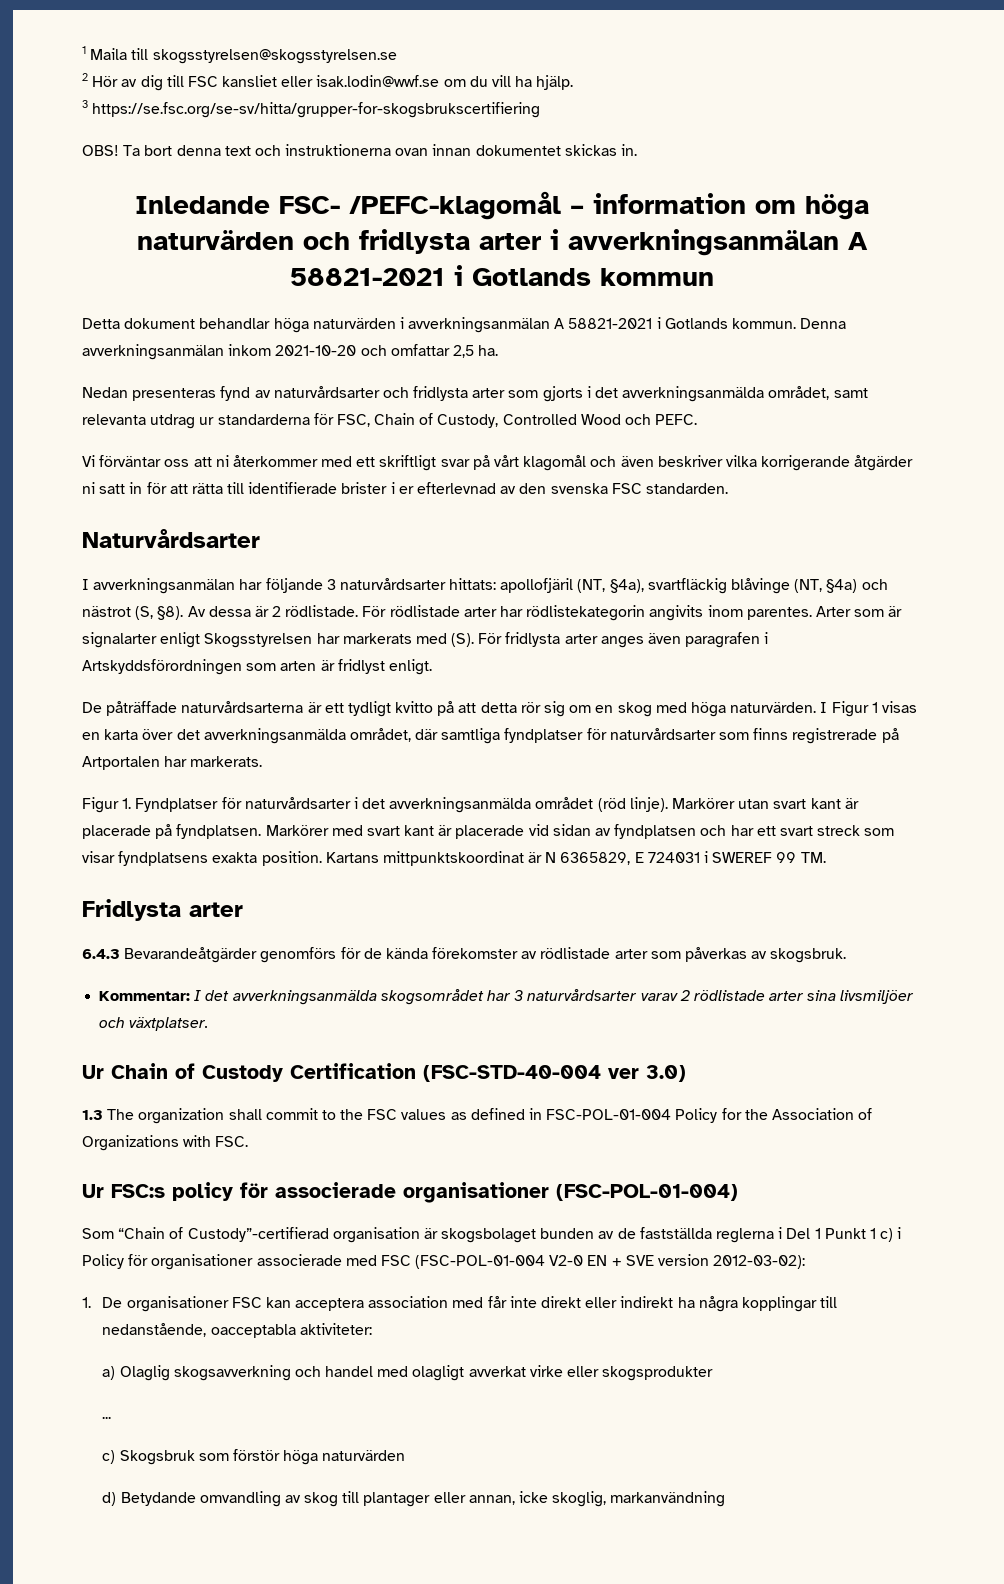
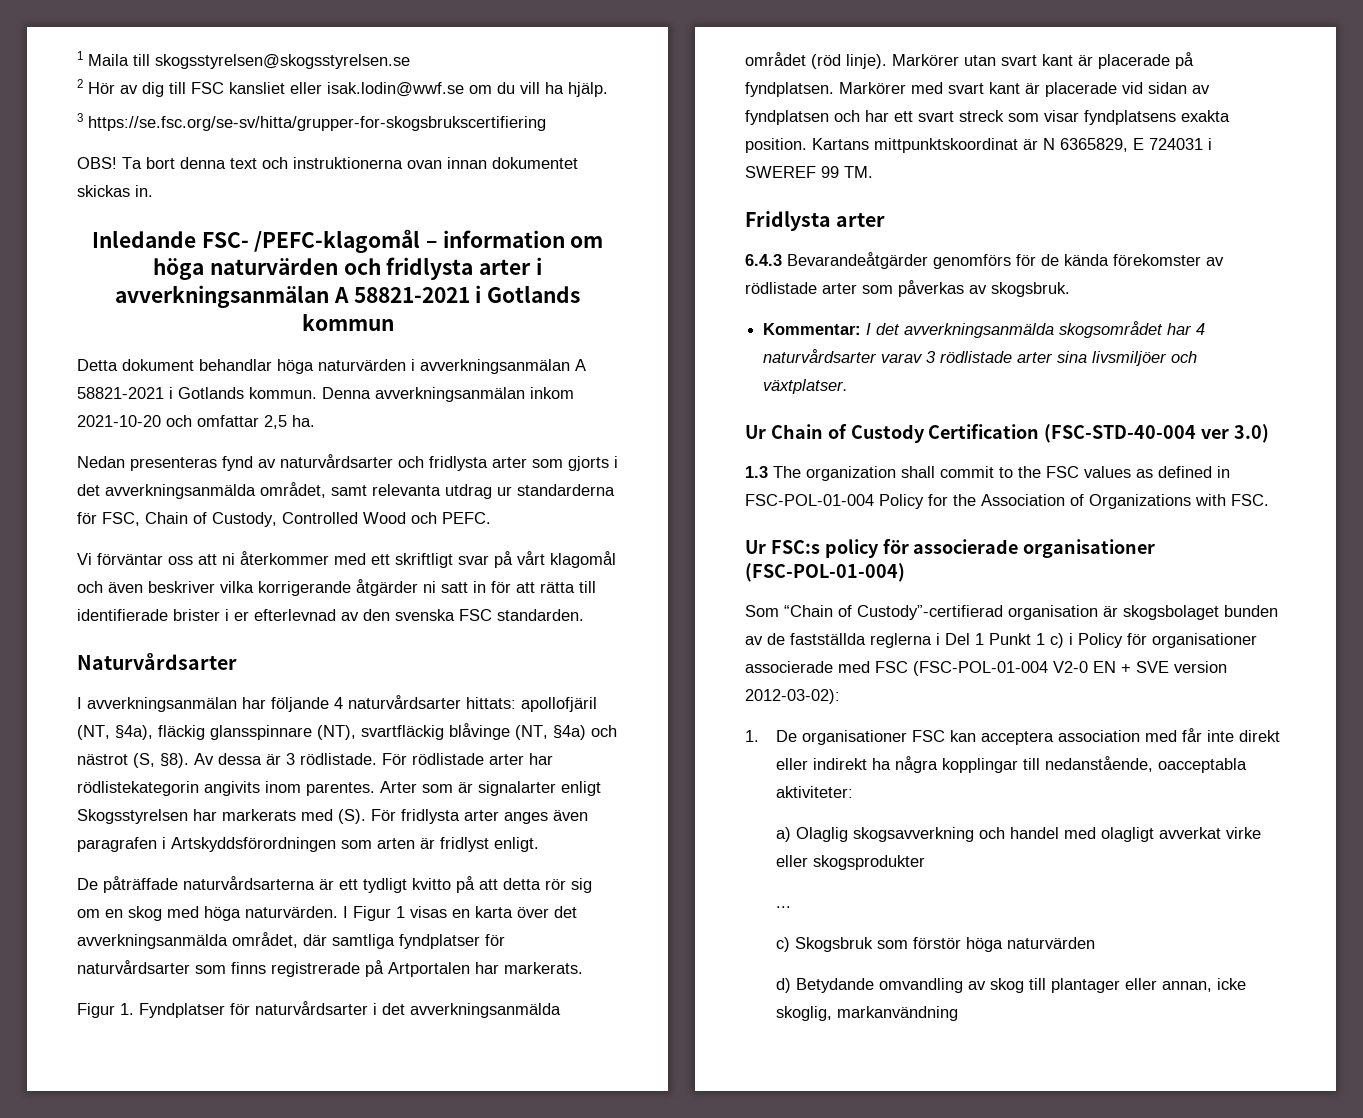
[326,579,336,590] 3 -> [334,697,343,709] 4
(644, 586) none -> [158,725,356,740] fläckig glansspinnare (NT),
[272,606,282,617] 2 -> [286,753,295,765] 3
[514,990,524,1001] 3 -> [1196,323,1206,335] 4
[679,990,690,1001] 2 -> [926,351,937,363] 3

